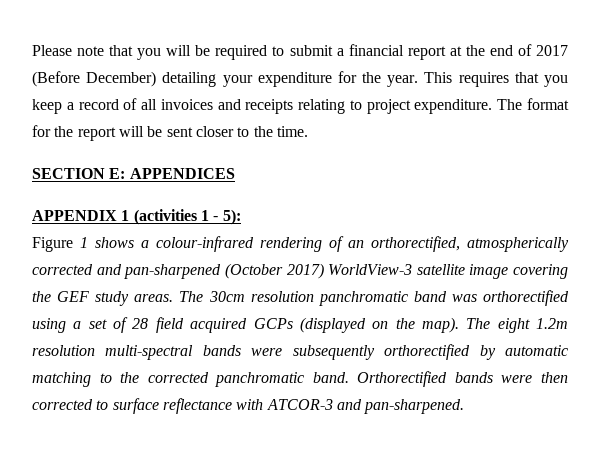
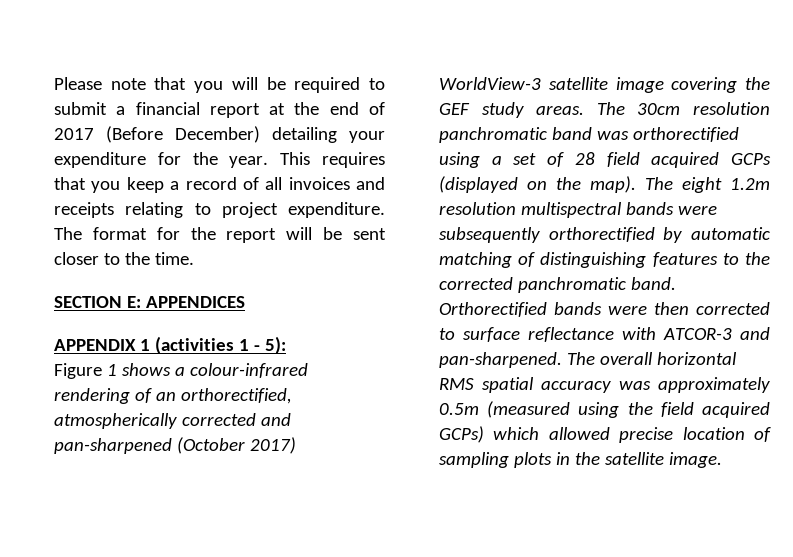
[105,345,194,360] multi-spectral -> [520,202,622,218] multispectral
(91, 379) none -> [518,252,718,268] of distinguishing features
(465, 406) none -> [566,352,737,365] [439,377,770,393] [439,401,770,418] [439,426,771,443] [439,452,722,468] The overall horizontal RMS spatial accuracy was approximately 0.5m (measured using the field acquired GCPs) which allowed precise location of sampling plots in the satellite image.

